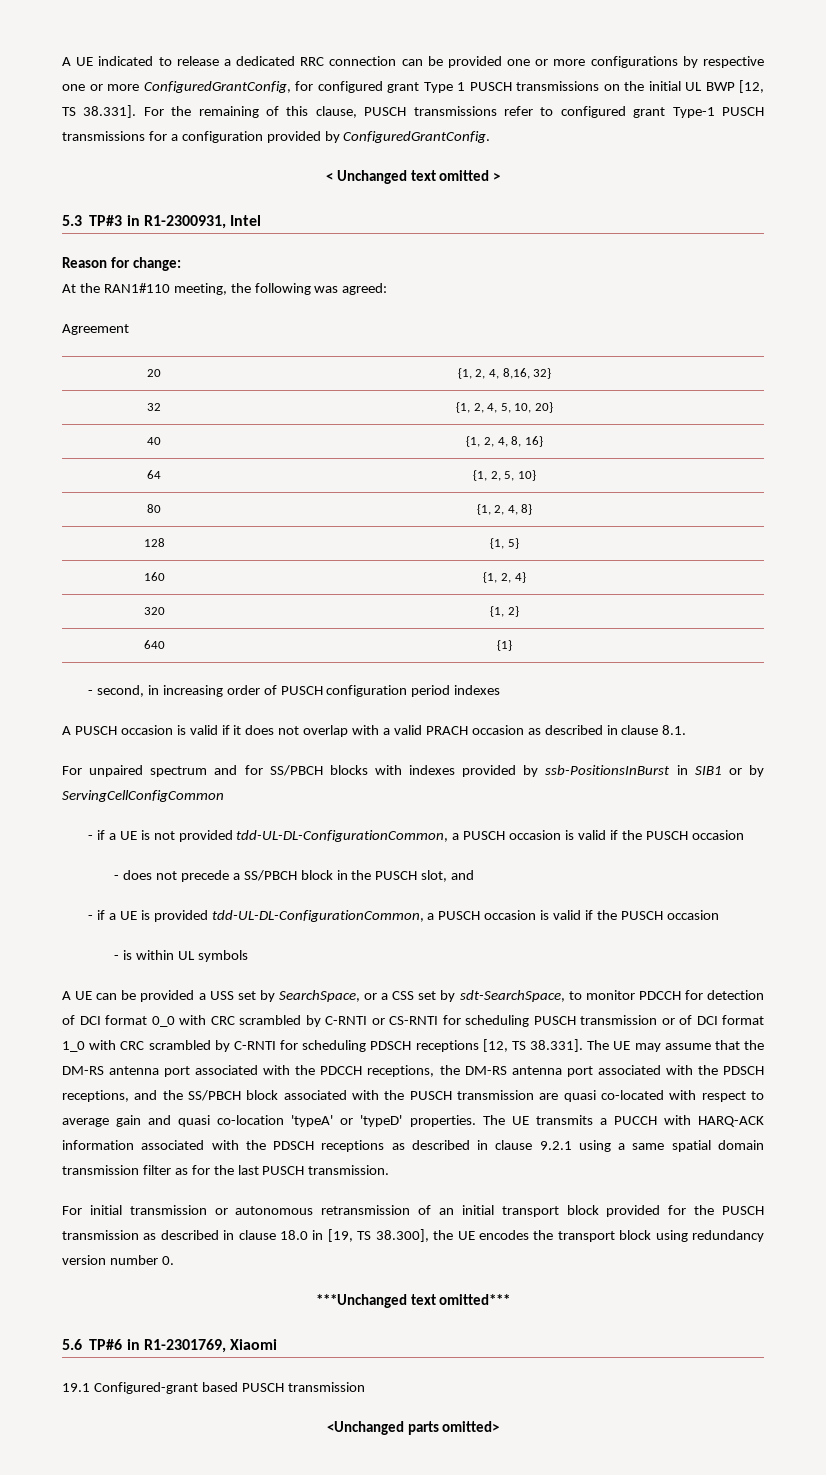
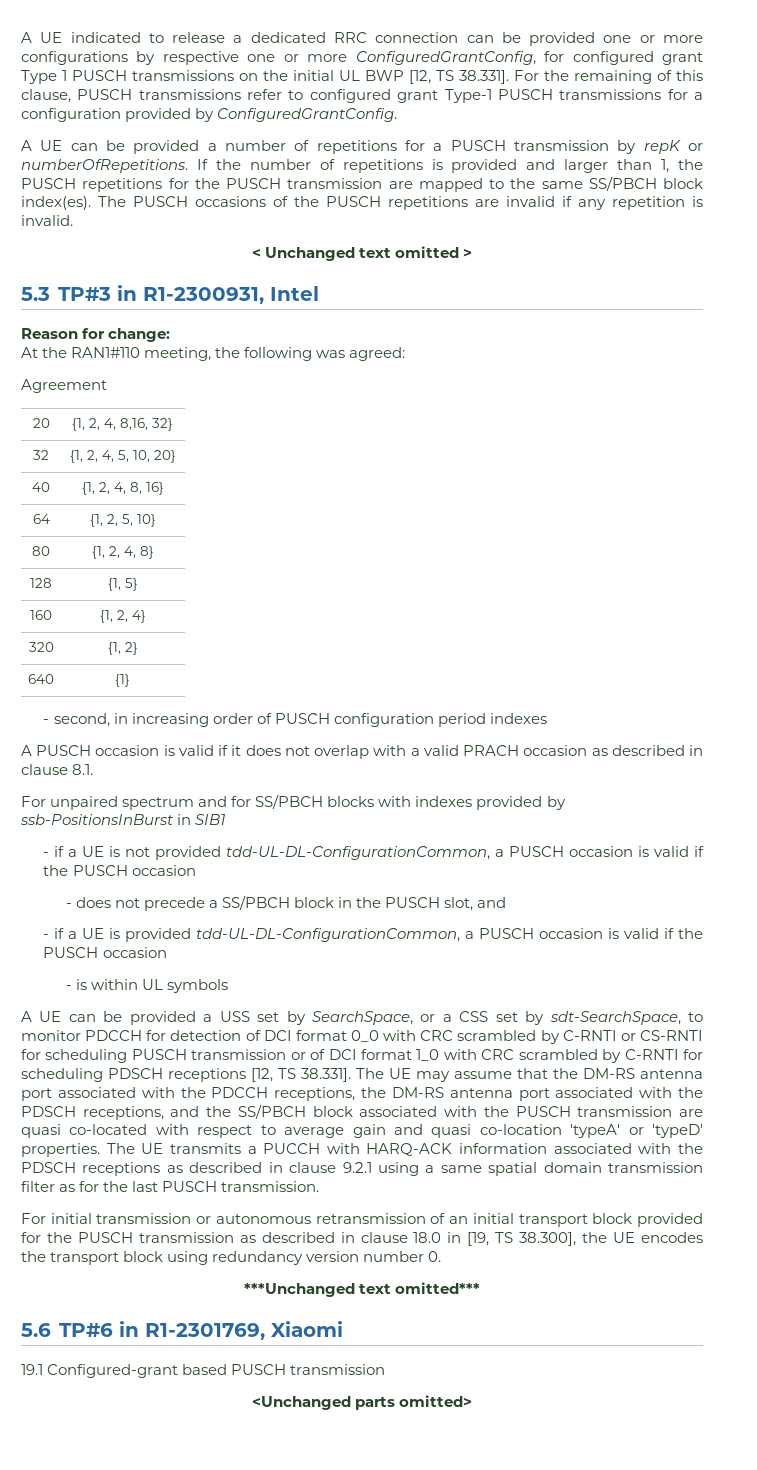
(491, 137) none -> [21,140,703,154] [21,159,703,173] [21,176,703,192] [21,196,703,210] [21,215,73,226] // A UE can be provided a number of repetitions for a PUSCH transmission by repK or numberOfRepetitions. If the number of repetitions is provided and larger than 1, the PUSCH repetitions for the PUSCH transmission are mapped to the same SS/PBCH block index(es). The PUSCH occasions of the PUSCH repetitions are invalid if any repetition is invalid.
[728,765,764,777] [62,790,224,802] or by ServingCellConfigCommon -> (226, 819) none

